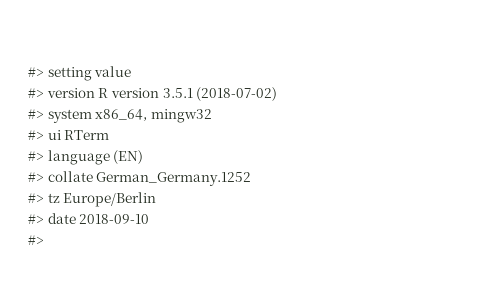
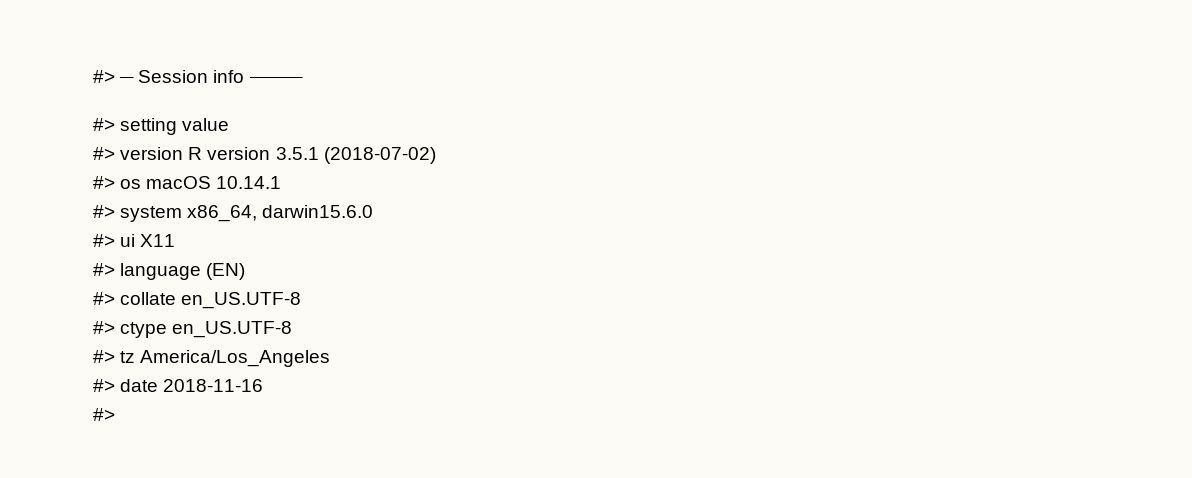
[28,67,44,77] #> -> [93,70,303,83] [93,118,115,131] #> ─ Session info ──── // #>
(278, 94) none -> [93,176,282,189] // #> os macOS 10.14.1
[150,109,212,123] mingw32 -> [262,205,374,218] darwin15.6.0
[64,130,110,140] RTerm -> [140,234,176,247] X11
[96,172,252,186] German_Germany.1252 -> [181,292,302,309] [93,321,293,338] en_US.UTF-8 // #> ctype en_US.UTF-8
[63,192,157,207] Europe/Berlin -> [140,350,331,367] America/Los_Angeles
[79,214,150,224] 2018-09-10 -> [163,379,264,392] 2018-11-16

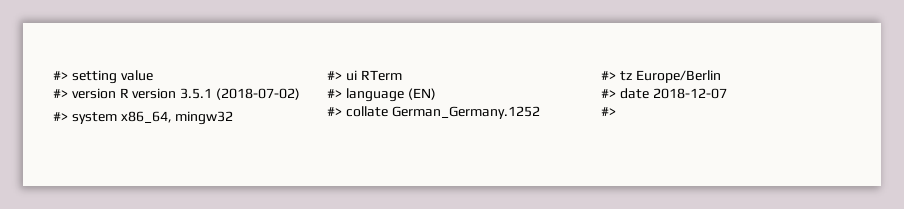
[93,70,303,83] [93,118,115,131] #> ─ Session info ──── // #> -> [53,71,68,80] #>
[93,176,282,189] // #> os macOS 10.14.1 -> (300, 94) none
[262,205,374,218] darwin15.6.0 -> [175,111,234,125] mingw32
[140,234,176,247] X11 -> [360,70,402,81] RTerm
[181,292,302,309] [93,321,293,338] en_US.UTF-8 // #> ctype en_US.UTF-8 -> [391,106,540,119] German_Germany.1252
[140,350,331,367] America/Los_Angeles -> [635,70,721,83] Europe/Berlin
[163,379,264,392] 2018-11-16 -> [652,88,727,99] 2018-12-07

